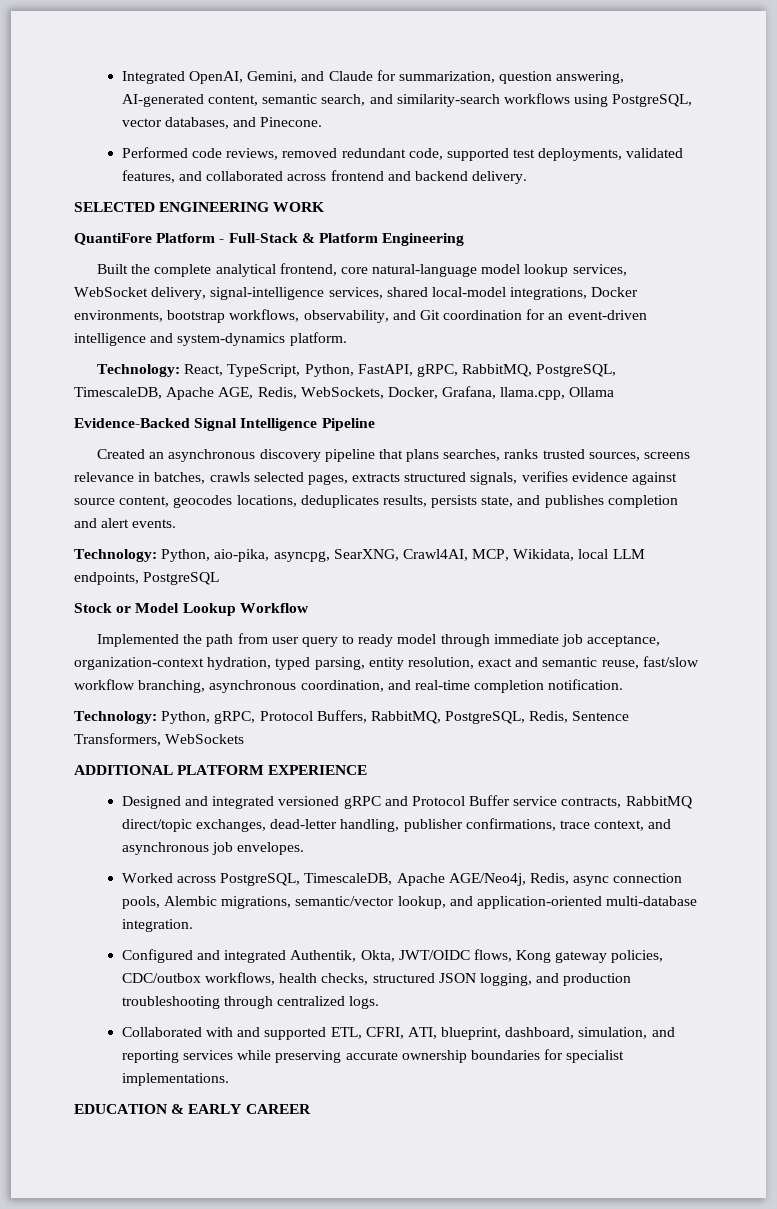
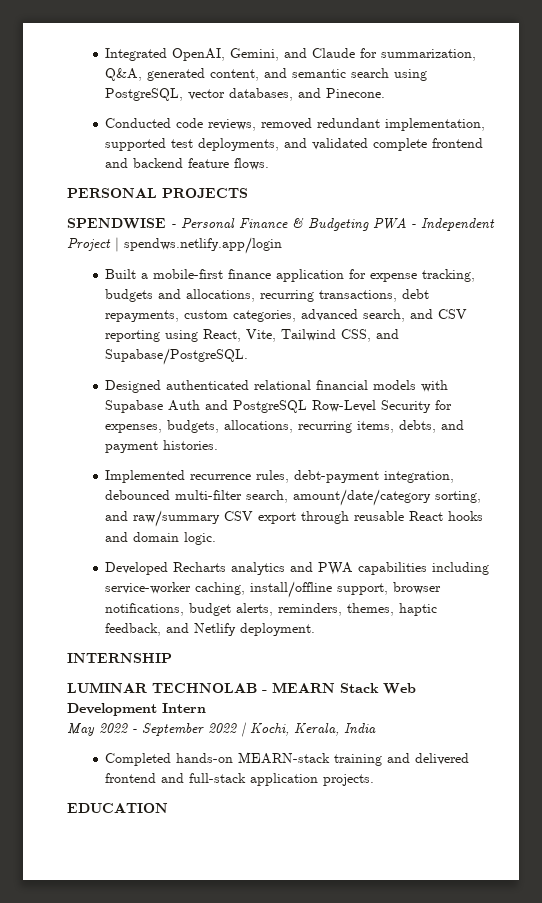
[499,71,625,84] [121,93,570,107] question answering, AI-generated content, semantic search, and similarity-search workflows -> [105,68,390,81] Q&A, generated content, and semantic search
[121,147,188,158] Performed -> [105,118,172,128] Conducted
[408,148,443,160] code, -> [385,118,486,131] implementation,
[626,148,684,158] [121,170,528,184] [74,202,325,212] [74,233,465,246] [97,263,627,277] [74,287,639,300] [74,309,647,323] [74,332,347,346] [97,364,617,377] [74,386,615,400] [74,418,375,431] [97,449,691,462] [74,471,678,485] [74,495,678,508] [74,518,177,528] [74,549,645,562] [74,572,220,585] [74,603,309,616] [97,633,661,647] [74,656,699,670] [74,679,624,693] [74,710,630,724] [74,733,245,746] [74,765,368,775] [121,795,692,809] [121,818,672,832] [121,842,305,855] [121,873,683,886] [121,896,698,909] [121,919,193,932] [121,949,664,963] [121,972,632,986] [121,996,380,1009] [121,1027,675,1040] [121,1049,625,1063] [121,1073,229,1086] [74,1104,311,1114] validated features, and collaborated across frontend and backend delivery. // SELECTED ENGINEERING WORK // QuantiFore Platform - Full-Stack & Platform Engineering // Built the complete analytical frontend, core natural-language model lookup services, WebSocket delivery, signal-intelligence services, shared local-model integrations, Docker environments, bootstrap workflows, observability, and Git coordination for an event-driven intelligence and system-dynamics platform. // Technology: React, TypeScript, Python, FastAPI, gRPC, RabbitMQ, PostgreSQL, TimescaleDB, Apache AGE, Redis, WebSockets, Docker, Grafana, llama.cpp, Ollama // Evidence-Backed Signal Intelligence Pipeline // Created an asynchronous discovery pipeline that plans searches, ranks trusted sources, screens relevance in batches, crawls selected pages, extracts structured signals, verifies evidence against source content, geocodes locations, deduplicates results, persists state, and publishes completion and alert events. // Technology: Python, aio-pika, asyncpg, SearXNG, Crawl4AI, MCP, Wikidata, local LLM endpoints, PostgreSQL // Stock or Model Lookup Workflow // Implemented the path from user query to ready model through immediate job acceptance, organization-context hydration, typed parsing, entity resolution, exact and semantic reuse, fast/slow workflow branching, asynchronous coordination, and real-time completion notification. // Technology: Python, gRPC, Protocol Buffers, RabbitMQ, PostgreSQL, Redis, Sentence Transformers, WebSockets // ADDITIONAL PLATFORM EXPERIENCE // Designed and integrated versioned gRPC and Protocol Buffer service contracts, RabbitMQ direct/topic exchanges, dead-letter handling, publisher confirmations, trace context, and asynchronous job envelopes. // Worked across PostgreSQL, TimescaleDB, Apache AGE/Neo4j, Redis, async connection pools, Alembic migrations, semantic/vector lookup, and application-oriented multi-database integration. // Configured and integrated Authentik, Okta, JWT/OIDC flows, Kong gateway policies, CDC/outbox workflows, health checks, structured JSON logging, and production troubleshooting through centralized logs. // Collaborated with and supported ETL, CFRI, ATI, blueprint, dashboard, simulation, and reporting services while preserving accurate ownership boundaries for specialist implementations. // EDUCATION & EARLY CAREER -> [284,138,484,151] [105,158,270,170] [67,188,248,198] [67,218,495,231] [67,237,282,254] [105,269,476,282] [105,289,430,302] [105,309,468,322] [105,329,400,342] [105,348,249,365] [105,380,449,393] [105,400,453,413] [105,420,465,433] [105,440,219,453] [105,470,455,483] [105,489,482,506] [105,510,484,527] [105,532,217,545] [105,562,490,575] [105,581,442,598] [105,603,438,616] [105,623,316,636] [67,653,172,663] [67,682,416,694] [67,703,206,716] [67,722,376,737] [105,752,470,766] [105,773,375,786] [67,803,168,813] and validated complete frontend and backend feature flows. // PERSONAL PROJECTS // SPENDWISE - Personal Finance & Budgeting PWA - Independent Project | spendws.netlify.app/login // Built a mobile-first finance application for expense tracking, budgets and allocations, recurring transactions, debt repayments, custom categories, advanced search, and CSV reporting using React, Vite, Tailwind CSS, and Supabase/PostgreSQL. // Designed authenticated relational financial models with Supabase Auth and PostgreSQL Row-Level Security for expenses, budgets, allocations, recurring items, debts, and payment histories. // Implemented recurrence rules, debt-payment integration, debounced multi-filter search, amount/date/category sorting, and raw/summary CSV export through reusable React hooks and domain logic. // Developed Recharts analytics and PWA capabilities including service-worker caching, install/offline support, browser notifications, budget alerts, reminders, themes, haptic feedback, and Netlify deployment. // INTERNSHIP // LUMINAR TECHNOLAB - MEARN Stack Web Development Intern // May 2022 - September 2022 | Kochi, Kerala, India // Completed hands-on MEARN-stack training and delivered frontend and full-stack application projects. // EDUCATION

